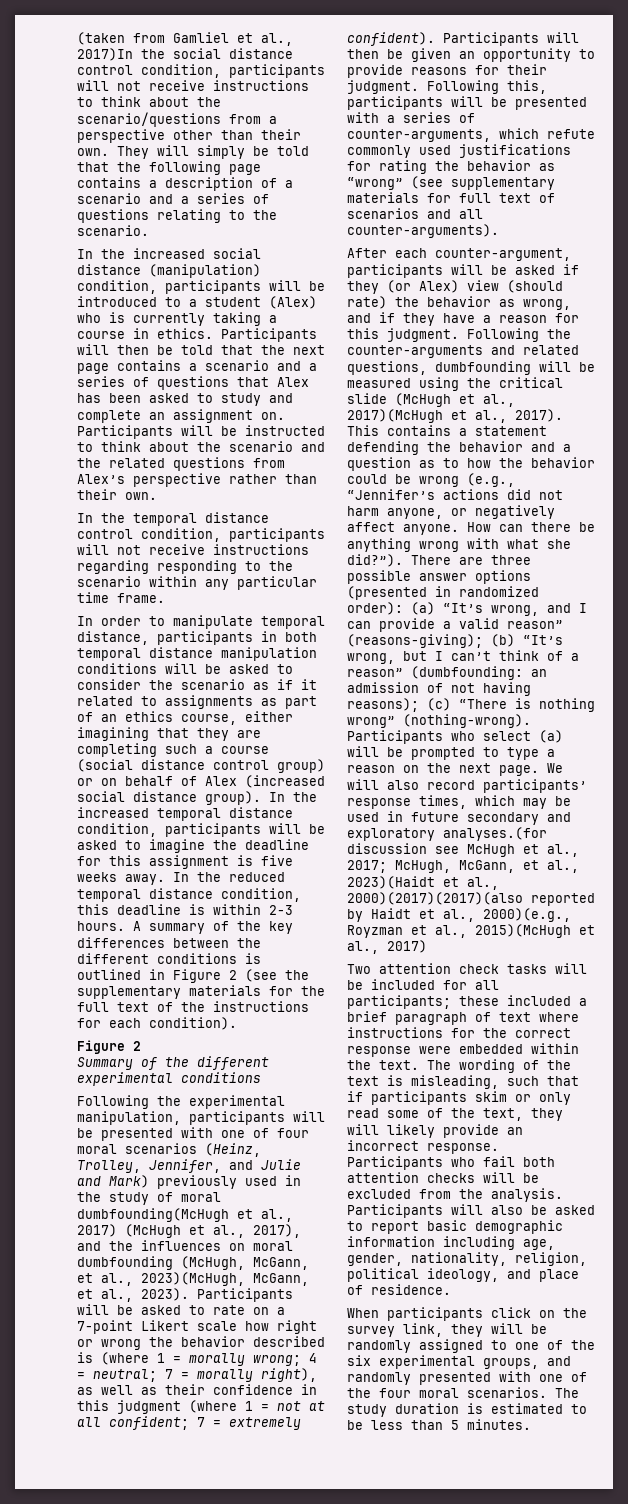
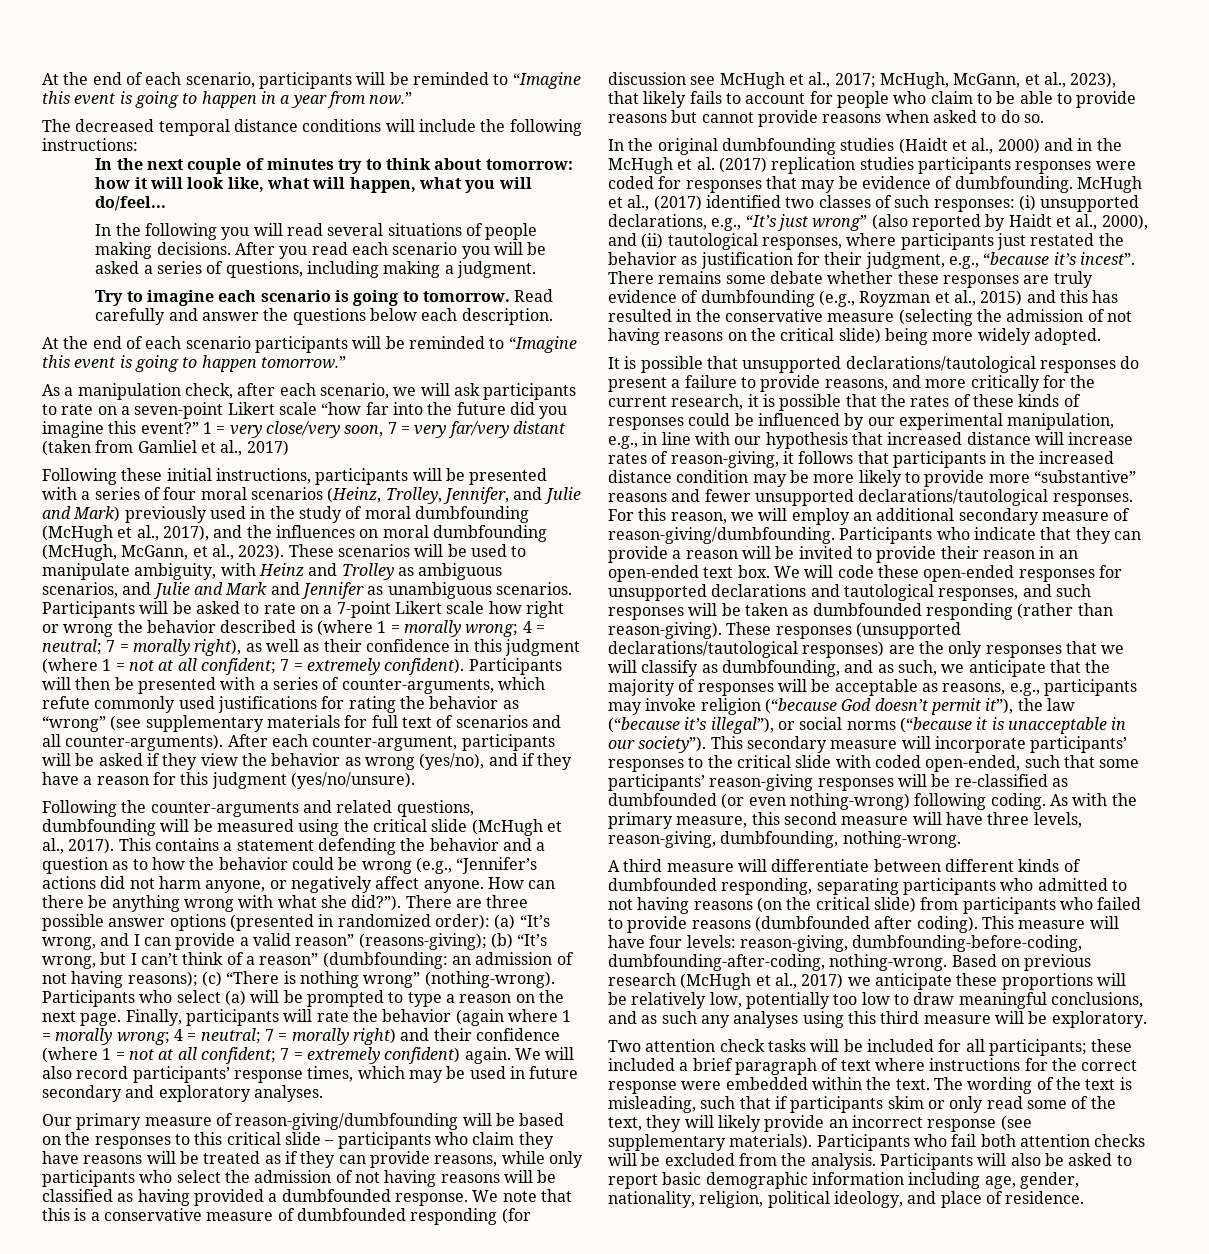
(77, 38) none -> [42,72,581,89] [42,91,413,108] [42,119,582,136] [42,138,138,151] [95,158,573,174] [95,177,532,193] [95,196,167,211] [95,223,538,240] [95,242,547,259] [95,261,536,278] [95,289,554,306] [95,308,553,325] [42,336,577,353] [42,355,346,372] [42,383,577,400] [42,402,568,419] [42,421,565,438] At the end of each scenario, participants will be reminded to “Imagine this event is going to happen in a year from now.” // The decreased temporal distance conditions will include the following instructions: // In the next couple of minutes try to think about tomorrow: how it will look like, what will happen, what you will do/feel... // In the following you will read several situations of people making decisions. After you read each scenario you will be asked a series of questions, including making a judgment. // Try to imagine each scenario is going to tomorrow. Read carefully and answer the questions below each description. // At the end of each scenario participants will be reminded to “Imagine this event is going to happen tomorrow.” // As a manipulation check, after each scenario, we will ask participants to rate on a seven-point Likert scale “how far into the future did you imagine this event?” 1 = very close/very soon, 7 = very far/very distant
[77,48,293,61] [77,64,325,78] [77,80,309,91] [77,96,221,107] [77,112,277,127] [77,129,301,143] [77,145,309,159] [77,161,261,175] [77,177,293,191] [77,193,269,204] [77,209,277,223] [77,225,149,236] [77,248,261,259] [77,264,261,278] [77,280,325,294] [77,296,317,309] [77,312,277,326] [77,328,317,342] [77,344,325,355] [77,360,317,374] [77,376,309,390] [77,393,293,406] [77,409,285,423] [77,425,325,439] [77,441,325,452] [77,457,285,471] [77,473,317,487] [77,489,157,500] [77,512,269,526] [77,528,325,542] [77,544,309,555] [77,560,293,574] [77,576,317,590] [77,592,165,603] [77,615,325,629] [77,631,317,645] [77,647,317,661] [77,663,293,674] [77,679,317,690] [77,695,317,709] [77,711,293,725] [77,727,261,741] [77,743,269,757] [77,759,325,773] [77,775,325,788] [77,791,317,805] [77,807,293,821] [77,823,325,837] [77,839,309,853] [77,855,293,869] [77,872,285,885] [77,888,301,902] [77,904,293,915] [77,921,293,934] [77,937,261,948] [77,953,261,964] [77,969,309,983] [77,985,325,999] [77,1001,309,1012] [77,1017,237,1030] [77,1040,141,1054] [77,1056,269,1070] [77,1072,261,1086] [77,1095,285,1109] [77,1111,325,1125] [77,1127,245,1141] 2017)In the social distance control condition, participants will not receive instructions to think about the scenario/questions from a perspective other than their own. They will simply be told that the following page contains a description of a scenario and a series of questions relating to the scenario. // In the increased social distance (manipulation) condition, participants will be introduced to a student (Alex) who is currently taking a course in ethics. Participants will then be told that the next page contains a scenario and a series of questions that Alex has been asked to study and complete an assignment on. Participants will be instructed to think about the scenario and the related questions from Alex’s perspective rather than their own. // In the temporal distance control condition, participants will not receive instructions regarding responding to the scenario within any particular time frame. // In order to manipulate temporal distance, participants in both temporal distance manipulation conditions will be asked to consider the scenario as if it related to assignments as part of an ethics course, either imagining that they are completing such a course (social distance control group) or on behalf of Alex (increased social distance group). In the increased temporal distance condition, participants will be asked to imagine the deadline for this assignment is five weeks away. In the reduced temporal distance condition, this deadline is within 2-3 hours. A summary of the key differences between the different conditions is outlined in Figure 2 (see the supplementary materials for the full text of the instructions for each condition). // Figure 2 // Summary of the different experimental conditions // Following the experimental manipulation, participants will be presented with one -> [246,440,289,456] [42,468,548,485] [42,487,140,500] 2017) // Following these initial instructions, participants will be presented with a series
[77,1208,293,1222] [77,1224,117,1237] dumbfounding(McHugh et al., 2017) -> [414,506,529,523] dumbfounding
[141,1272,309,1286] [77,1288,189,1302] 2023)(McHugh, McGann, et al., 2023). -> [238,544,527,560] [42,563,503,580] [42,582,572,599] 2023). These scenarios will be used to manipulate ambiguity, with Heinz and Trolley as ambiguous scenarios, and Julie and Mark and Jennifer as unambiguous scenarios.
[411,48,595,62] [347,64,547,78] [347,80,547,94] [347,96,507,110] given an opportunity to provide reasons for their judgment. Following this, participants will be -> (134, 683) none
(499, 231) // -> (224, 742) none
[387,280,563,293] [347,296,571,310] (or Alex) view (should rate) the behavior as wrong, -> [200,753,485,770] view the behavior as wrong (yes/no),
[387,328,459,342] judgment. -> [211,772,415,789] judgment (yes/no/unsure). //
[347,409,507,423] 2017)(McHugh et al., -> (64, 846) none
(539, 770) none -> [125,1009,572,1026] [42,1028,560,1045] [42,1047,511,1064] Finally, participants will rate the behavior (again where 1 = morally wrong; 4 = neutral; 7 = morally right) and their confidence (where 1 = not at all confident; 7 = extremely confident) again.
[443,827,547,841] analyses.(for -> [253,1085,323,1102] [42,1113,565,1130] [42,1132,554,1149] [42,1151,583,1168] [42,1170,557,1187] [42,1189,572,1206] [42,1208,531,1225] analyses. // Our primary measure of reason-giving/dumbfounding will be based on the responses to this critical slide – participants who claim they have reasons will be treated as if they can provide reasons, while only participants who select the admission of not having reasons will be classified as having provided a dumbfounded response. We note that this is a conservative measure of dumbfounded responding (for
[347,876,499,890] [347,892,523,905] 2023)(Haidt et al., 2000)(2017)(2017)(also -> [1070,72,1117,88] [608,91,1137,108] [608,110,1044,127] [608,138,1122,155] [608,157,1136,174] [608,176,1142,193] [608,195,1140,212] [608,214,908,231] 2023), that likely fails to account for people who claim to be able to provide reasons but cannot provide reasons when asked to do so. // In the original dumbfounding studies (Haidt et al., 2000) and in the McHugh et al. (2017) replication studies participants responses were coded for responses that may be evidence of dumbfounding. McHugh et al., (2017) identified two classes of such responses: (i) unsupported declarations, e.g., “It’s just wrong” (also
[483,908,571,922] [347,924,595,938] [347,940,427,954] 2000)(e.g., Royzman et al., 2015)(McHugh et al., 2017) -> [1101,214,1148,230] [608,233,1124,250] [608,252,1135,269] [608,271,1093,288] [608,290,1119,307] [608,309,1132,326] [608,328,1101,345] [608,356,1140,373] [608,375,1096,392] [608,394,1081,411] [608,413,1115,430] [608,432,1134,449] [608,451,1114,468] [608,470,1136,487] [608,489,1133,506] [608,508,1131,525] [608,527,1141,544] [608,546,1078,563] [608,565,1122,582] [608,584,1091,601] [608,603,1113,620] [608,622,961,639] [608,641,1125,658] [608,660,1111,677] [608,679,1137,696] [608,698,1075,715] [608,717,1127,734] [608,736,1128,753] [608,755,1140,772] [608,774,1068,791] [608,793,1137,810] [608,812,1082,829] [608,831,961,848] [608,859,1081,872] [608,878,1127,895] [608,897,1142,914] [608,916,1119,933] [608,935,1083,952] [608,954,1092,971] [608,973,1126,990] [608,992,1143,1009] [608,1011,1147,1028] 2000), and (ii) tautological responses, where participants just restated the behavior as justification for their judgment, e.g., “because it’s incest”. There remains some debate whether these responses are truly evidence of dumbfounding (e.g., Royzman et al., 2015) and this has resulted in the conservative measure (selecting the admission of not having reasons on the critical slide) being more widely adopted. // It is possible that unsupported declarations/tautological responses do present a failure to provide reasons, and more critically for the current research, it is possible that the rates of these kinds of responses could be influenced by our experimental manipulation, e.g., in line with our hypothesis that increased distance will increase rates of reason-giving, it follows that participants in the increased distance condition may be more likely to provide more “substantive” reasons and fewer unsupported declarations/tautological responses. For this reason, we will employ an additional secondary measure of reason-giving/dumbfounding. Participants who indicate that they can provide a reason will be invited to provide their reason in an open-ended text box. We will code these open-ended responses for unsupported declarations and tautological responses, and such responses will be taken as dumbfounded responding (rather than reason-giving). These responses (unsupported declarations/tautological responses) are the only responses that we will classify as dumbfounding, and as such, we anticipate that the majority of responses will be acceptable as reasons, e.g., participants may invoke religion (“because God doesn’t permit it”), the law (“because it’s illegal”), or social norms (“because it is unacceptable in our society”). This secondary measure will incorporate participants’ responses to the critical slide with coded open-ended, such that some participants’ reason-giving responses will be re-classified as dumbfounded (or even nothing-wrong) following coding. As with the primary measure, this second measure will have three levels, reason-giving, dumbfounding, nothing-wrong. // A third measure will differentiate between different kinds of dumbfounded responding, separating participants who admitted to not having reasons (on the critical slide) from participants who failed to provide reasons (dumbfounded after coding). This measure will have four levels: reason-giving, dumbfounding-before-coding, dumbfounding-after-coding, nothing-wrong. Based on previous research (McHugh et al., 2017) we anticipate these proportions will be relatively low, potentially too low to draw meaningful conclusions, and as such any analyses using this third measure will be exploratory.
[427,1143,499,1154] response. -> [927,1115,1032,1132] [608,1134,813,1151] response (see supplementary materials).
[347,1307,587,1321] [347,1323,547,1337] [347,1339,595,1353] [347,1355,571,1369] [347,1371,587,1385] [347,1387,579,1398] [347,1403,587,1417] [347,1419,531,1430] // When participants click on the survey link, they will be randomly assigned to one of the six experimental groups, and randomly presented with one of the four moral scenarios. The study duration is estimated to be less than 5 minutes. -> (1085, 1197) none

